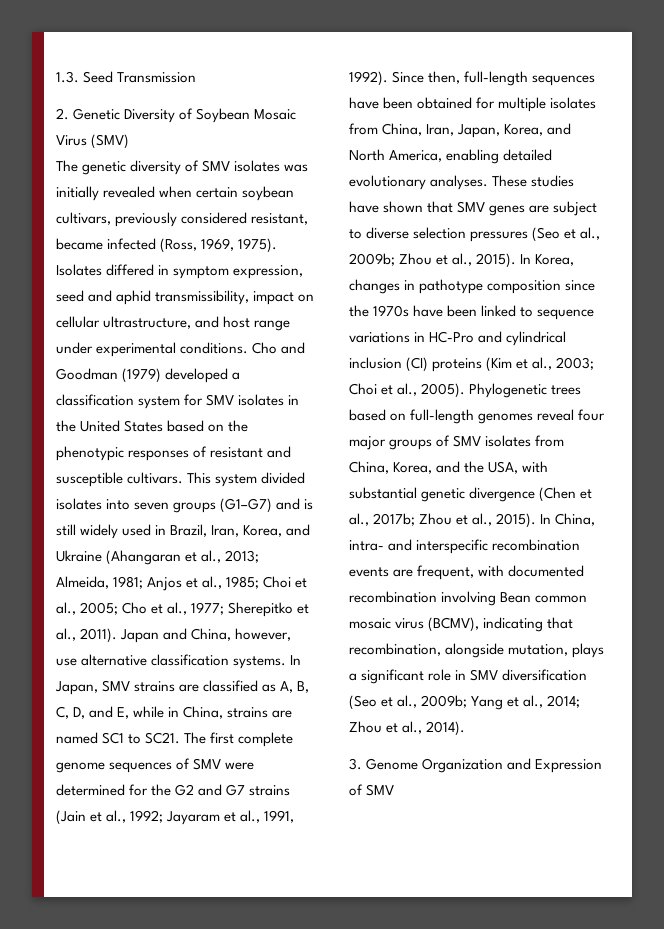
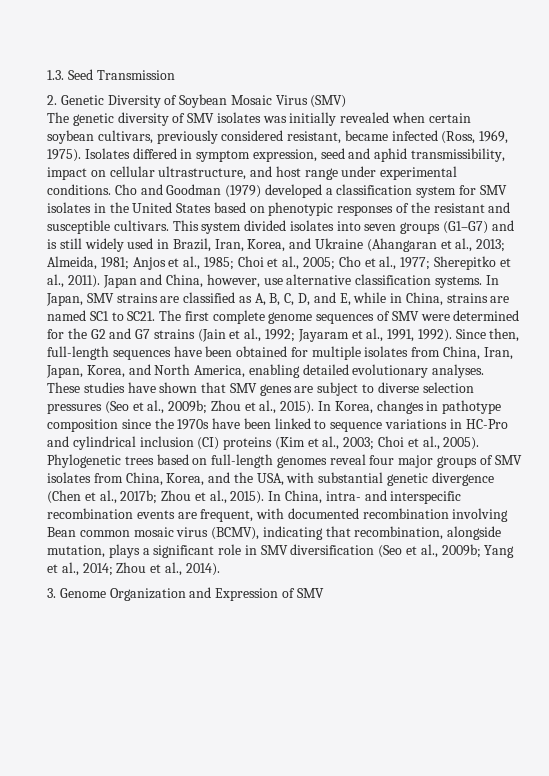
[228,420,249,432] the -> (265, 209) none
(208, 452) none -> [410,202,430,213] the

